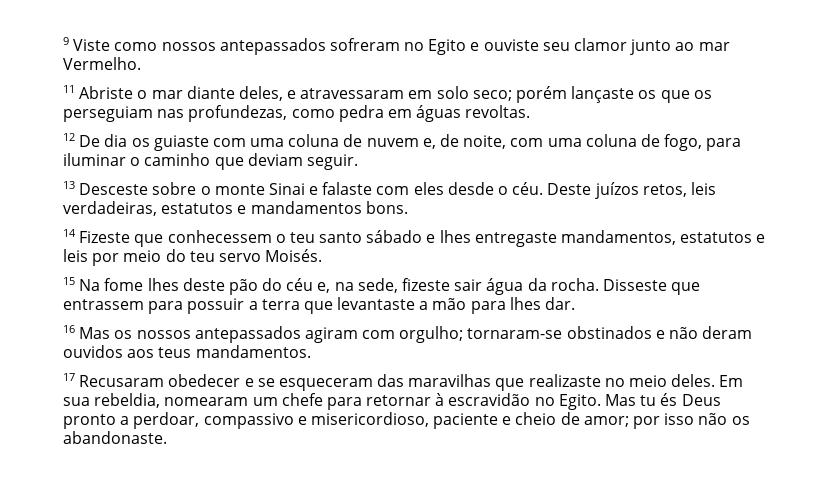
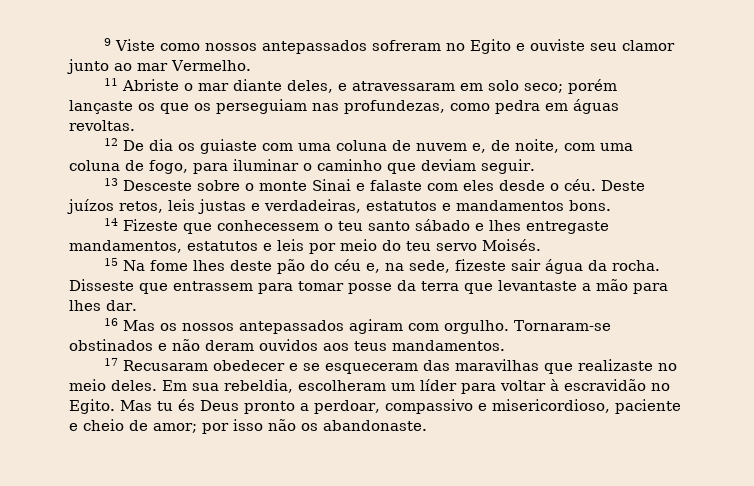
(716, 188) none -> [198,199,260,214] justas e
[187,298,258,314] possuir a -> [298,280,416,294] tomar posse da
[399,326,563,343] orgulho; tornaram-se -> [444,320,612,334] orgulho. Tornaram-se
[164,393,432,410] nomearam um chefe para retornar -> [298,379,546,394] escolheram um líder para voltar

